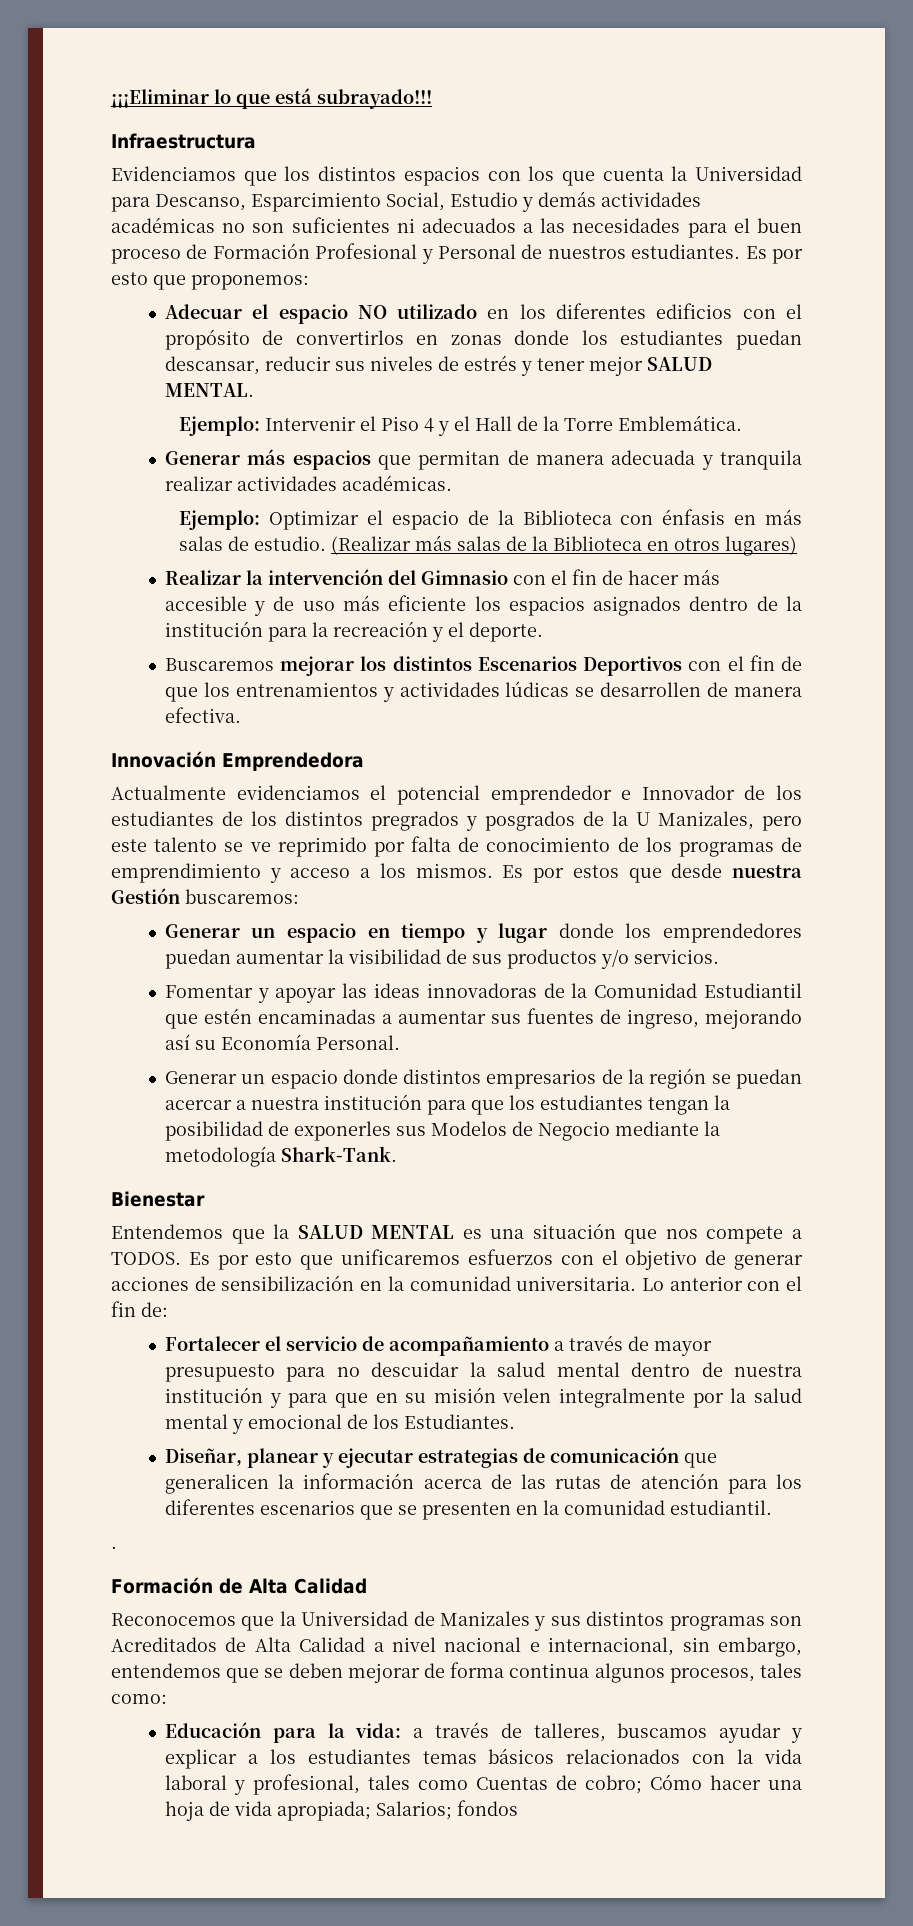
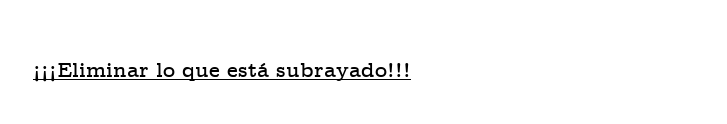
[111,133,256,149] [111,166,802,186] [111,191,701,212] [111,217,802,238] [111,243,803,264] [111,272,309,290] [164,303,802,324] [164,329,802,350] [164,355,712,376] [164,383,254,397] [179,415,743,436] [164,449,802,470] [164,475,452,491] [179,509,802,530] [179,535,798,556] [164,569,720,585] [164,595,803,616] [164,621,543,642] [164,655,802,676] [164,681,803,702] [164,707,241,723] [111,751,364,771] [111,785,802,805] [111,811,802,831] [111,836,802,857] [111,863,803,883] [111,888,299,904] [164,923,802,943] [164,949,719,969] [164,983,802,1003] [164,1008,802,1029] [164,1034,400,1050] [164,1068,802,1089] [164,1094,730,1115] [164,1121,720,1141] [164,1146,397,1167] [111,1191,205,1207] [111,1223,802,1244] [111,1249,804,1270] [111,1275,803,1291] [111,1301,168,1317] [164,1335,712,1356] [164,1362,803,1382] [164,1387,803,1408] [164,1414,515,1434] [164,1447,717,1468] [164,1473,802,1494] [164,1499,772,1520] [111,1546,117,1549] [111,1577,367,1594] [111,1611,802,1631] [111,1637,802,1657] [111,1662,802,1683] [111,1694,167,1704] [164,1722,802,1743] [164,1748,803,1769] [164,1774,803,1795] [164,1800,518,1821] // Infraestructura // Evidenciamos que los distintos espacios con los que cuenta la Universidad para Descanso, Esparcimiento Social, Estudio y demás actividades académicas no son suficientes ni adecuados a las necesidades para el buen proceso de Formación Profesional y Personal de nuestros estudiantes. Es por esto que proponemos: // Adecuar el espacio NO utilizado en los diferentes edificios con el propósito de convertirlos en zonas donde los estudiantes puedan descansar, reducir sus niveles de estrés y tener mejor SALUD MENTAL. // Ejemplo: Intervenir el Piso 4 y el Hall de la Torre Emblemática. // Generar más espacios que permitan de manera adecuada y tranquila realizar actividades académicas. // Ejemplo: Optimizar el espacio de la Biblioteca con énfasis en más salas de estudio. (Realizar más salas de la Biblioteca en otros lugares) // Realizar la intervención del Gimnasio con el fin de hacer más accesible y de uso más eficiente los espacios asignados dentro de la institución para la recreación y el deporte. // Buscaremos mejorar los distintos Escenarios Deportivos con el fin de que los entrenamientos y actividades lúdicas se desarrollen de manera efectiva. // Innovación Emprendedora // Actualmente evidenciamos el potencial emprendedor e Innovador de los estudiantes de los distintos pregrados y posgrados de la U Manizales, pero este talento se ve reprimido por falta de conocimiento de los programas de emprendimiento y acceso a los mismos. Es por estos que desde nuestra Gestión buscaremos: // Generar un espacio en tiempo y lugar donde los emprendedores puedan aumentar la visibilidad de sus productos y/o servicios. // Fomentar y apoyar las ideas innovadoras de la Comunidad Estudiantil que estén encaminadas a aumentar sus fuentes de ingreso, mejorando así su Economía Personal. // Generar un espacio donde distintos empresarios de la región se puedan acercar a nuestra institución para que los estudiantes tengan la posibilidad de exponerles sus Modelos de Negocio mediante la metodología Shark-Tank. // Bienestar // Entendemos que la SALUD MENTAL es una situación que nos compete a TODOS. Es por esto que unificaremos esfuerzos con el objetivo de generar acciones de sensibilización en la comunidad universitaria. Lo anterior con el fin de: // Fortalecer el servicio de acompañamiento a través de mayor presupuesto para no descuidar la salud mental dentro de nuestra institución y para que en su misión velen integralmente por la salud mental y emocional de los Estudiantes. // Diseñar, planear y ejecutar estrategias de comunicación que generalicen la información acerca de las rutas de atención para los diferentes escenarios que se presenten en la comunidad estudiantil. // . // Formación de Alta Calidad // Reconocemos que la Universidad de Manizales y sus distintos programas son Acreditados de Alta Calidad a nivel nacional e internacional, sin embargo, entendemos que se deben mejorar de forma continua algunos procesos, tales como: // Educación para la vida: a través de talleres, buscamos ayudar y explicar a los estudiantes temas básicos relacionados con la vida laboral y profesional, tales como Cuentas de cobro; Cómo hacer una hoja de vida apropiada; Salarios; fondos -> (411, 72) none

